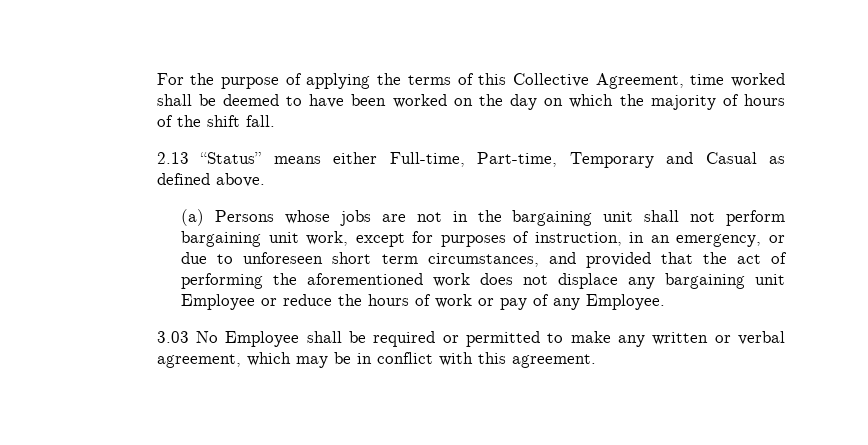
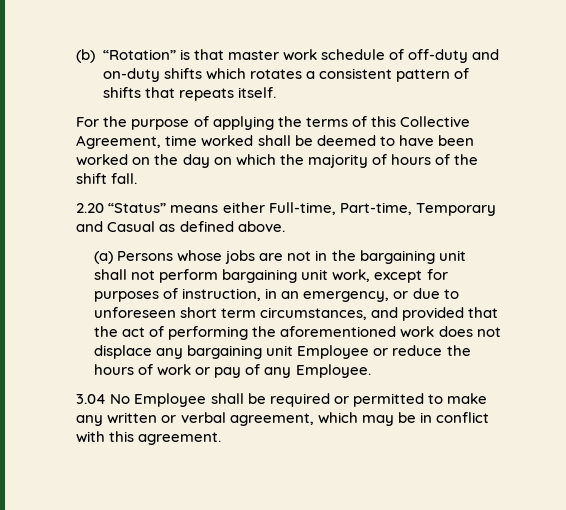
(156, 79) none -> [76,49,500,63] [102,68,470,82] [102,87,277,101] (b) “Rotation” is that master work schedule of off-duty and on-duty shifts which rotates a consistent pattern of shifts that repeats itself. //
[156,152,189,164] 2.13 -> [76,203,105,213] 2.20
[156,331,189,343] 3.03 -> [76,394,107,404] 3.04

